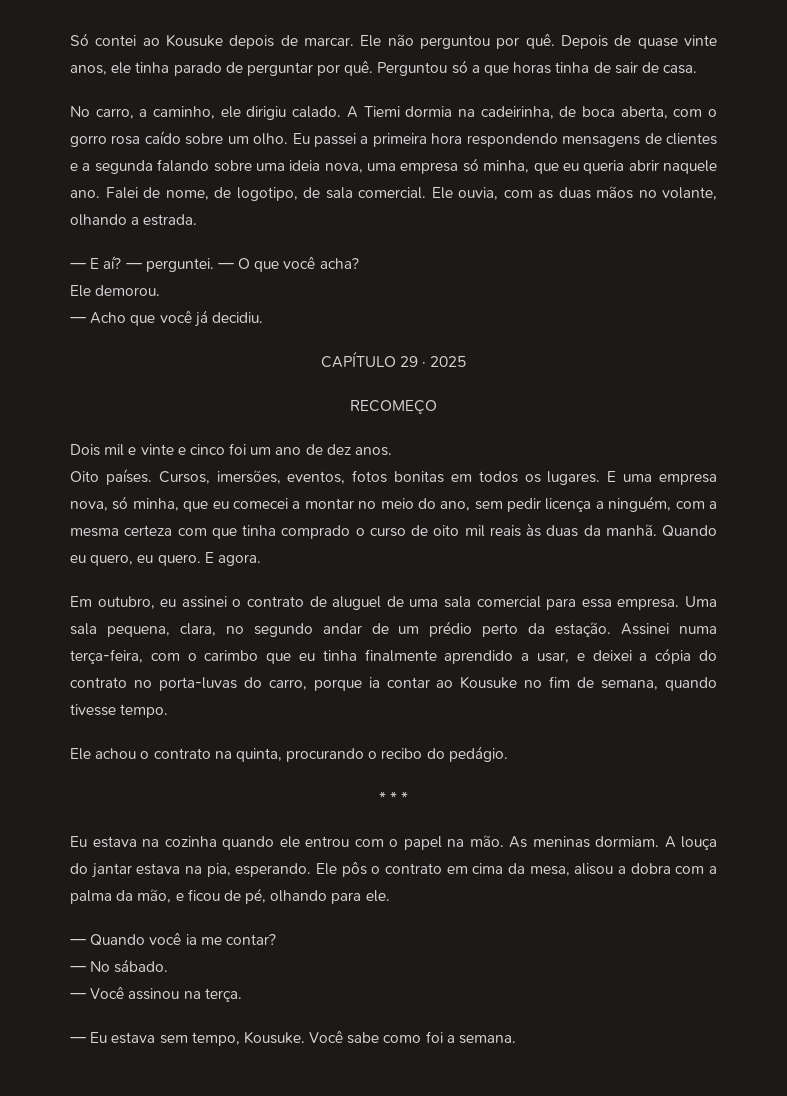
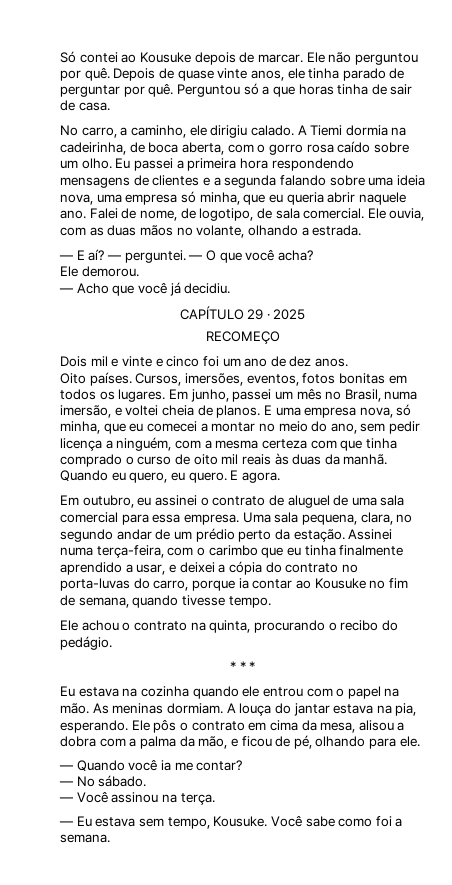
(601, 478) none -> [168,388,418,402] [60,405,261,418] Em junho, passei um mês no Brasil, numa imersão, e voltei cheia de planos.

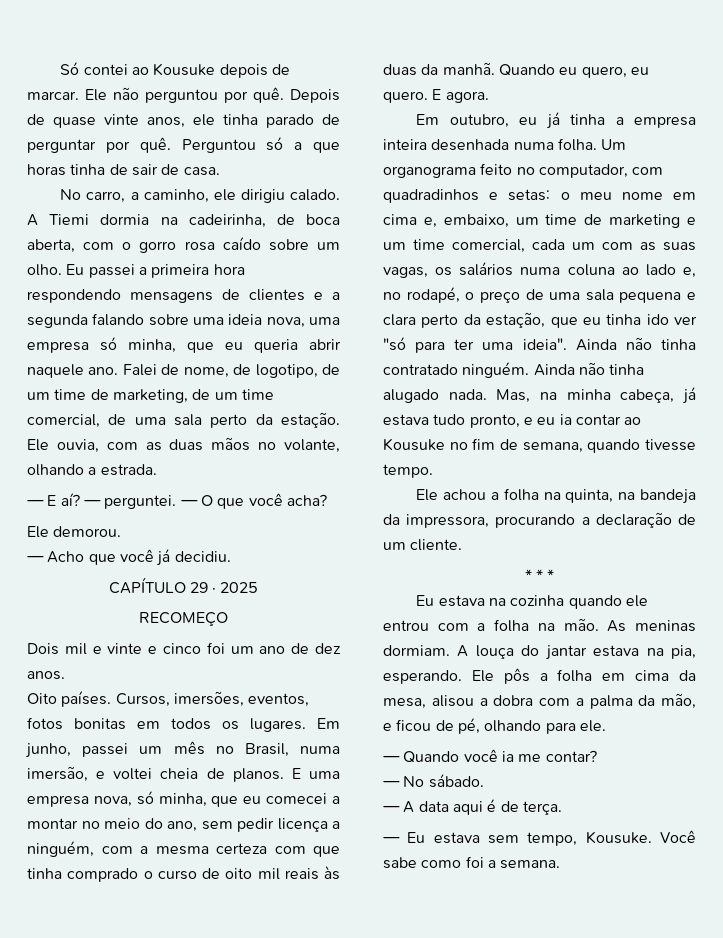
[275,208,365,219] sala comercial. -> [27,389,274,403] [27,412,340,428] um time de marketing, de um time comercial, de uma sala perto da estação.
[154,495,405,508] [60,512,413,525] [60,528,393,542] [60,545,404,558] [60,561,358,575] [60,578,235,591] assinei o contrato de aluguel de uma sala comercial para essa empresa. Uma sala pequena, clara, no segundo andar de um prédio perto da estação. Assinei numa terça-feira, com o carimbo que eu tinha finalmente aprendido a usar, e deixei a cópia do contrato no porta-luvas do carro, porque -> [545,112,696,129] [383,138,627,151] [383,163,664,178] [383,189,696,203] [383,214,696,228] [383,239,696,253] [383,262,696,278] [383,287,696,303] [383,312,697,328] [383,337,696,353] [383,362,645,378] [383,387,696,404] [383,414,556,428] já tinha a empresa inteira desenhada numa folha. Um organograma feito no computador, com quadradinhos e setas: o meu nome em cima e, embaixo, um time de marketing e um time comercial, cada um com as suas vagas, os salários numa coluna ao lado e, no rodapé, o preço de uma sala pequena e clara perto da estação, que eu tinha ido ver "só para ter uma ideia". Ainda não tinha contratado ninguém. Ainda não tinha alugado nada. Mas, na minha cabeça, já estava tudo pronto, e eu
[122,620,398,633] [60,636,112,650] o contrato na quinta, procurando o recibo do pedágio. -> [490,488,696,504] [383,512,696,528] [383,539,463,551] a folha na quinta, na bandeja da impressora, procurando a declaração de um cliente.
[336,686,381,699] o papel -> [477,619,530,632] a folha
[179,721,245,731] o contrato -> [539,669,593,682] a folha
[76,791,177,803] Você assinou na -> [403,799,519,815] A data aqui é de

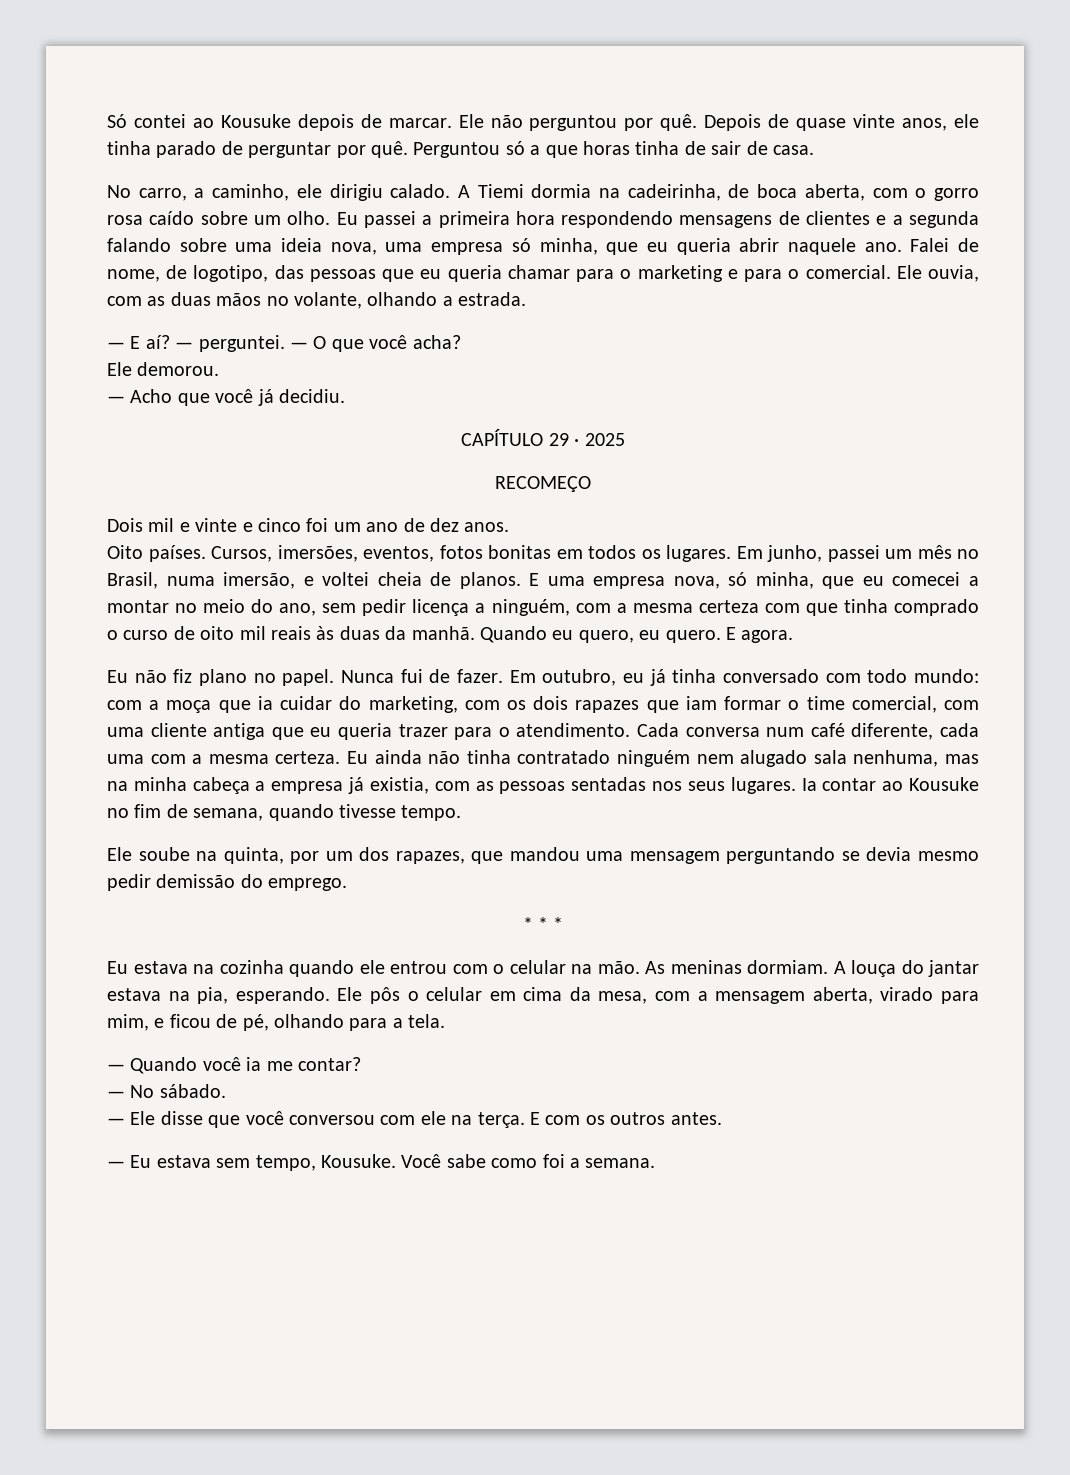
[322,364,340,375] [27,389,274,403] [27,412,340,428] de um time de marketing, de um time comercial, de uma sala perto da estação. -> [274,265,891,282] das pessoas que eu queria chamar para o marketing e para o comercial.
(489, 97) none -> [107,669,504,686] Eu não fiz plano no papel. Nunca fui de fazer.
[615,116,696,128] [383,138,627,151] [383,163,664,178] [383,189,696,203] [383,214,696,228] [383,239,696,253] [383,262,696,278] [383,287,696,303] [383,312,697,328] [383,337,696,353] [383,362,645,378] [383,387,696,404] [383,414,572,428] a empresa inteira desenhada numa folha. Um organograma feito no computador, com quadradinhos e setas: o meu nome em cima e, embaixo, um time de marketing e um time comercial, cada um com as suas vagas, os salários numa coluna ao lado e, no rodapé, o preço de uma sala pequena e clara perto da estação, que eu tinha ido ver "só para ter uma ideia". Ainda não tinha contratado ninguém. Ainda não tinha alugado nada. Mas, na minha cabeça, já estava tudo pronto, e eu ia -> [723,669,979,683] [107,696,979,713] [107,723,980,740] [107,750,980,767] [107,777,817,794] conversado com todo mundo: com a moça que ia cuidar do marketing, com os dois rapazes que iam formar o time comercial, com uma cliente antiga que eu queria trazer para o atendimento. Cada conversa num café diferente, cada uma com a mesma certeza. Eu ainda não tinha contratado ninguém nem alugado sala nenhuma, mas na minha cabeça a empresa já existia, com as pessoas sentadas nos seus lugares. Ia
[443,488,696,504] [383,512,696,528] [383,539,463,551] achou a folha na quinta, na bandeja da impressora, procurando a declaração de um cliente. -> [138,847,979,864] [107,874,348,891] soube na quinta, por um dos rapazes, que mandou uma mensagem perguntando se devia mesmo pedir demissão do emprego.
[477,619,530,632] a folha -> [493,960,566,974] o celular
[539,669,593,682] a folha -> [407,987,483,1001] o celular
[431,693,696,709] alisou a dobra com a palma da mão, -> [655,987,979,1004] [107,1014,149,1031] com a mensagem aberta, virado para mim,
[579,720,606,732] ele. -> [392,1014,446,1028] a tela.
[403,799,562,815] A data aqui é de terça. -> [130,1111,722,1128] Ele disse que você conversou com ele na terça. E com os outros antes.

